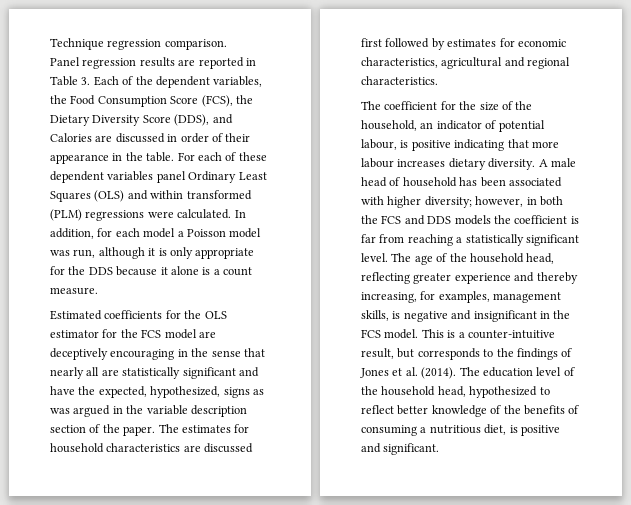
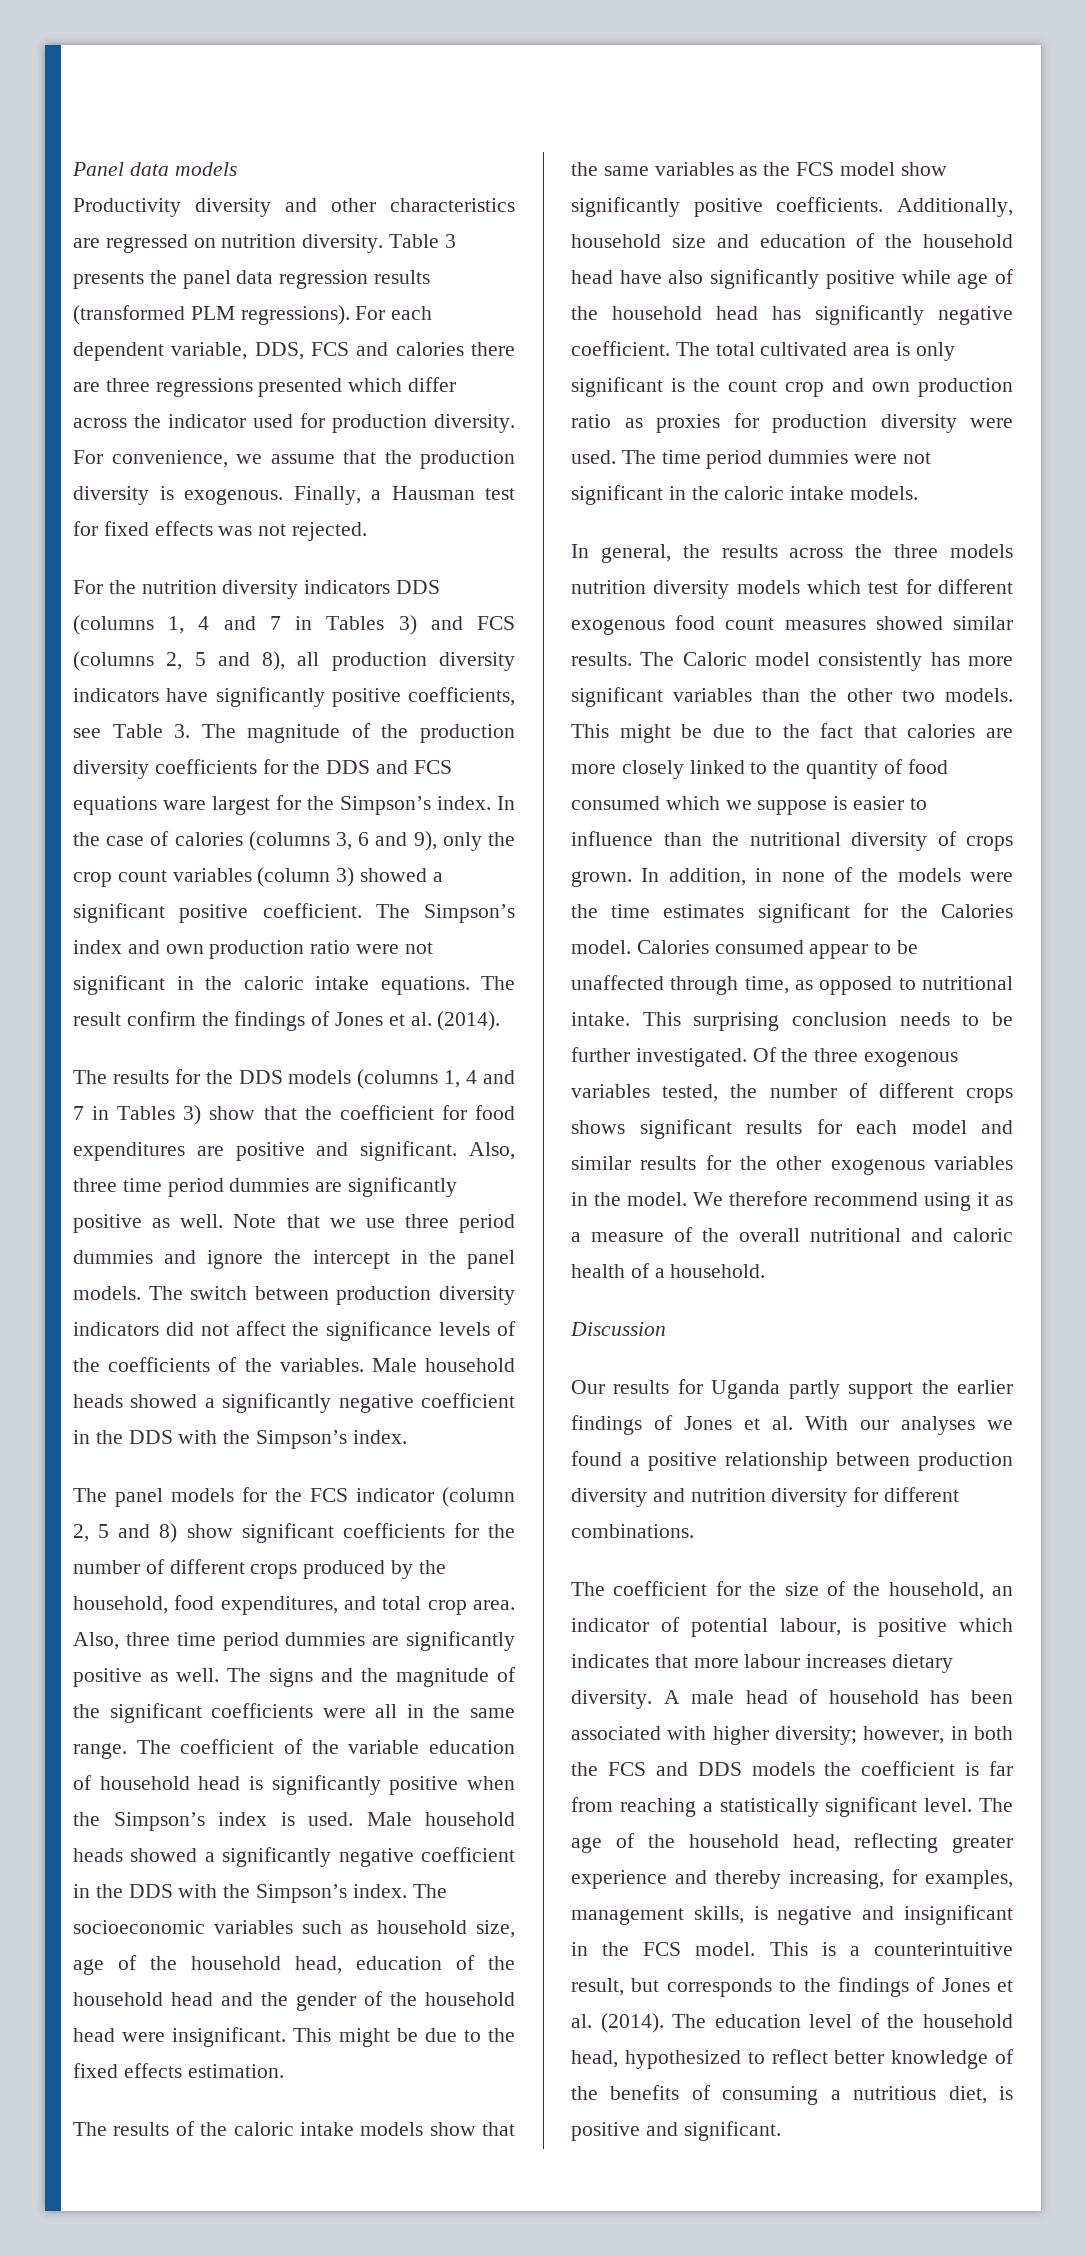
[50,38,227,50] [50,57,256,69] [50,76,263,88] [50,95,253,107] [50,114,233,126] [50,133,251,143] [50,152,267,164] [50,171,267,183] [50,190,252,202] [50,209,246,221] [50,228,262,239] [50,247,255,259] [50,266,252,276] [50,287,98,295] [50,310,227,320] [50,329,216,339] [50,348,265,360] [50,367,259,379] [50,386,264,398] [50,405,247,417] [50,424,250,436] [50,443,254,453] [361,38,566,50] [361,57,571,69] [361,76,438,85] Technique regression comparison. // Panel regression results are reported in Table 3. Each of the dependent variables, the Food Consumption Score (FCS), the Dietary Diversity Score (DDS), and Calories are discussed in order of their appearance in the table. For each of these dependent variables panel Ordinary Least Squares (OLS) and within transformed (PLM) regressions were calculated. In addition, for each model a Poisson model was run, although it is only appropriate for the DDS because it alone is a count measure. // Estimated coefficients for the OLS estimator for the FCS model are deceptively encouraging in the sense that nearly all are statistically significant and have the expected, hypothesized, signs as was argued in the variable description section of the paper. The estimates for household characteristics are discussed first followed by estimates for economic characteristics, agricultural and regional characteristics. -> [72,162,237,176] [73,198,515,217] [73,234,456,253] [73,270,431,289] [73,305,433,325] [73,342,515,361] [73,377,457,397] [73,413,515,433] [73,450,515,469] [73,486,515,505] [73,521,368,541] [73,580,441,599] [73,615,515,635] [73,651,515,671] [73,687,515,707] [73,723,515,743] [73,759,452,779] [73,795,515,815] [73,831,515,851] [73,867,443,887] [73,903,515,923] [73,940,433,959] [73,975,515,995] [73,1011,501,1031] [73,1069,516,1089] [73,1105,515,1125] [73,1141,515,1161] [73,1177,458,1197] [73,1214,515,1233] [73,1250,515,1269] [73,1286,515,1305] [73,1321,516,1341] [73,1357,515,1372] [73,1393,515,1413] [73,1430,407,1449] [73,1487,515,1507] [73,1523,515,1543] [73,1559,446,1579] [73,1595,515,1615] [73,1631,515,1651] [73,1667,516,1687] [73,1703,515,1723] [73,1739,515,1759] [73,1775,515,1795] [73,1812,515,1831] [73,1847,515,1867] [73,1884,447,1903] [73,1920,515,1938] [73,1955,515,1975] [73,1991,515,2011] [73,2027,515,2047] [73,2063,284,2078] [73,2121,515,2136] [571,162,947,176] [571,197,1013,217] [571,233,1013,248] [571,269,1014,289] [571,305,1013,325] [571,341,955,361] [571,377,1013,397] [571,413,1013,433] [571,450,931,469] [571,485,919,505] [571,544,1013,563] [571,579,1013,599] [571,615,1013,635] [571,652,1013,671] [571,687,1013,707] [571,723,1013,743] [571,759,948,779] [571,796,927,815] [571,831,1013,851] [571,867,1013,887] [571,903,1013,923] [571,940,919,959] [571,975,1013,995] [571,1012,1013,1031] [571,1047,959,1067] [571,1083,1013,1103] [571,1119,1013,1139] [571,1155,1013,1175] [571,1191,1013,1211] [571,1227,1013,1242] [571,1263,766,1278] [570,1322,666,1336] [571,1379,1013,1399] [571,1415,1013,1435] [571,1451,1013,1471] [571,1487,960,1507] [571,1524,694,1538] Panel data models // Productivity diversity and other characteristics are regressed on nutrition diversity. Table 3 presents the panel data regression results (transformed PLM regressions). For each dependent variable, DDS, FCS and calories there are three regressions presented which differ across the indicator used for production diversity. For convenience, we assume that the production diversity is exogenous. Finally, a Hausman test for fixed effects was not rejected. // For the nutrition diversity indicators DDS (columns 1, 4 and 7 in Tables 3) and FCS (columns 2, 5 and 8), all production diversity indicators have significantly positive coefficients, see Table 3. The magnitude of the production diversity coefficients for the DDS and FCS equations ware largest for the Simpson’s index. In the case of calories (columns 3, 6 and 9), only the crop count variables (column 3) showed a significant positive coefficient. The Simpson’s index and own production ratio were not significant in the caloric intake equations. The result confirm the findings of Jones et al. (2014). // The results for the DDS models (columns 1, 4 and 7 in Tables 3) show that the coefficient for food expenditures are positive and significant. Also, three time period dummies are significantly positive as well. Note that we use three period dummies and ignore the intercept in the panel models. The switch between production diversity indicators did not affect the significance levels of the coefficients of the variables. Male household heads showed a significantly negative coefficient in the DDS with the Simpson’s index. // The panel models for the FCS indicator (column 2, 5 and 8) show significant coefficients for the number of different crops produced by the household, food expenditures, and total crop area. Also, three time period dummies are significantly positive as well. The signs and the magnitude of the significant coefficients were all in the same range. The coefficient of the variable education of household head is significantly positive when the Simpson’s index is used. Male household heads showed a significantly negative coefficient in the DDS with the Simpson’s index. The socioeconomic variables such as household size, age of the household head, education of the household head and the gender of the household head were insignificant. This might be due to the fixed effects estimation. // The results of the caloric intake models show that the same variables as the FCS model show significantly positive coefficients. Additionally, household size and education of the household head have also significantly positive while age of the household head has significantly negative coefficient. The total cultivated area is only significant is the count crop and own production ratio as proxies for production diversity were used. The time period dummies were not significant in the caloric intake models. // In general, the results across the three models nutrition diversity models which test for different exogenous food count measures showed similar results. The Caloric model consistently has more significant variables than the other two models. This might be due to the fact that calories are more closely linked to the quantity of food consumed which we suppose is easier to influence than the nutritional diversity of crops grown. In addition, in none of the models were the time estimates significant for the Calories model. Calories consumed appear to be unaffected through time, as opposed to nutritional intake. This surprising conclusion needs to be further investigated. Of the three exogenous variables tested, the number of different crops shows significant results for each model and similar results for the other exogenous variables in the model. We therefore recommend using it as a measure of the overall nutritional and caloric health of a household. // Discussion // Our results for Uganda partly support the earlier findings of Jones et al. With our analyses we found a positive relationship between production diversity and nutrition diversity for different combinations.
[454,139,505,151] indicating -> [959,1618,1013,1632] [571,1654,649,1668] which indicates
[467,330,555,339] counter-intuitive -> [874,1942,1013,1956] counterintuitive

